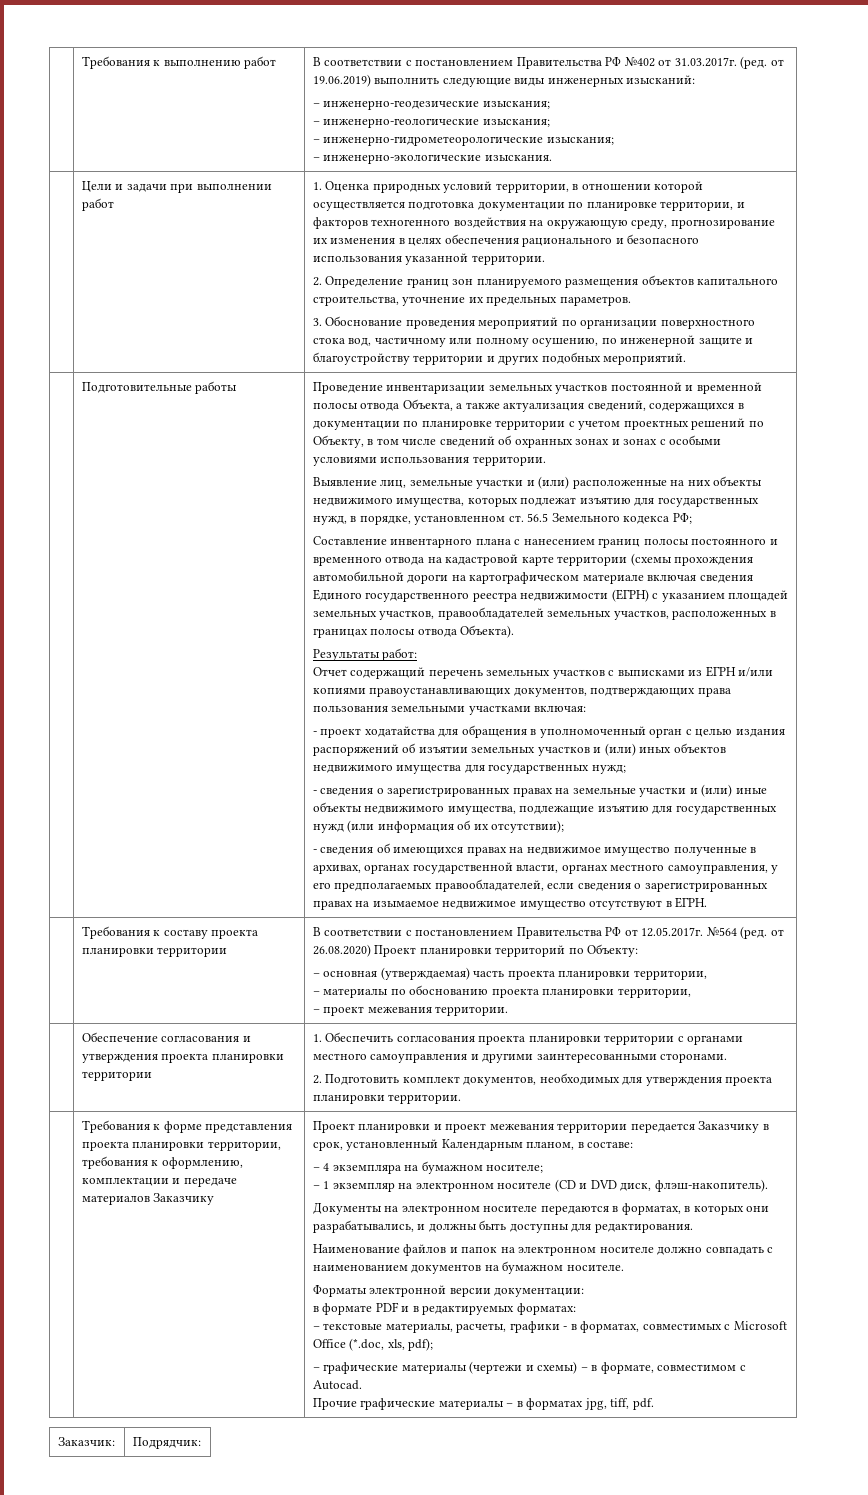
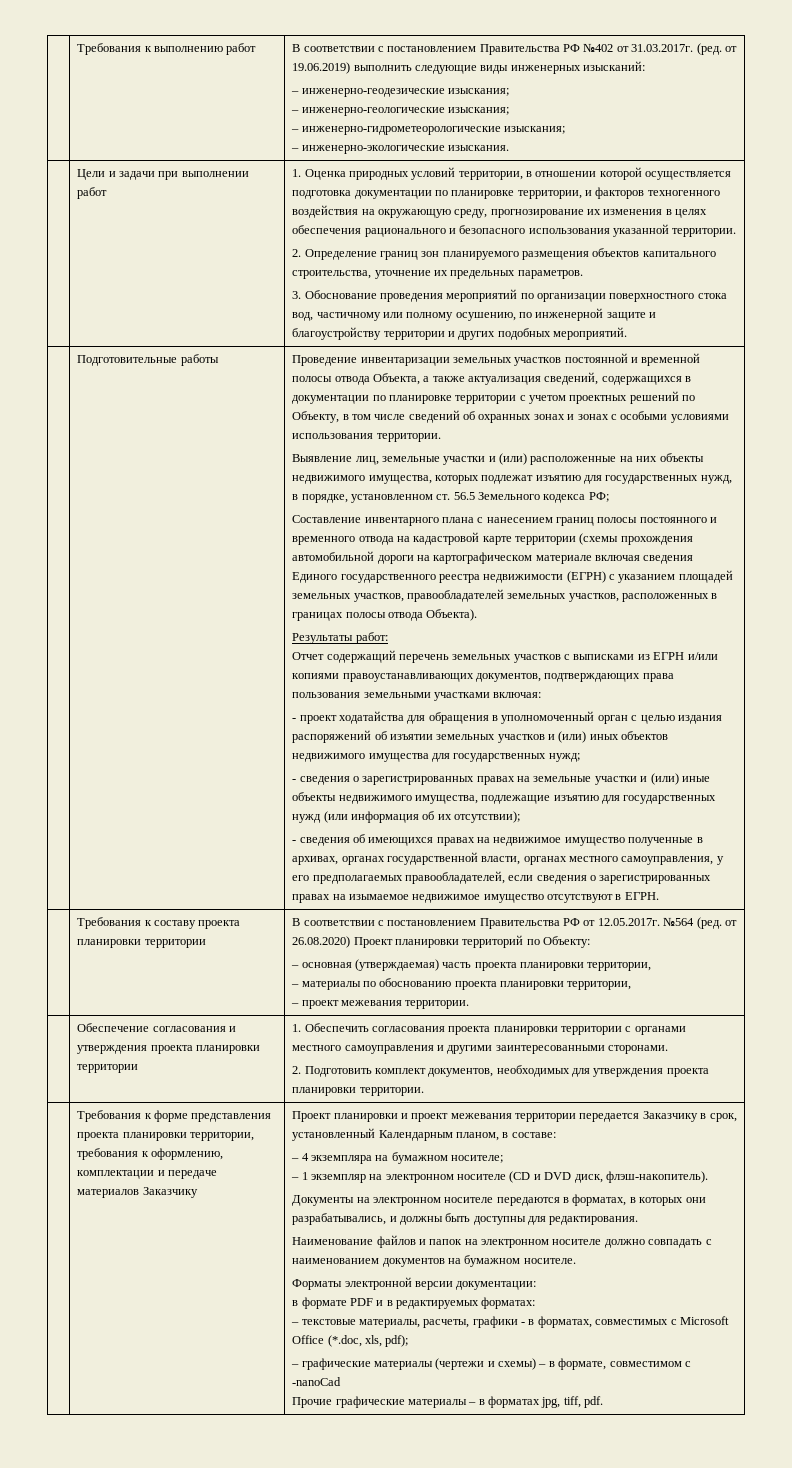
[312,1380,362,1390] Autocad. -> [292,1377,342,1386] -nanoCad
[57,1437,115,1446] [132,1437,201,1449] // Заказчик: | Подрядчик: -> (604, 1402) none

